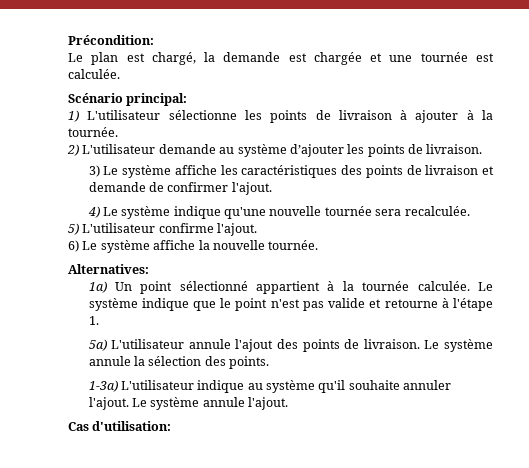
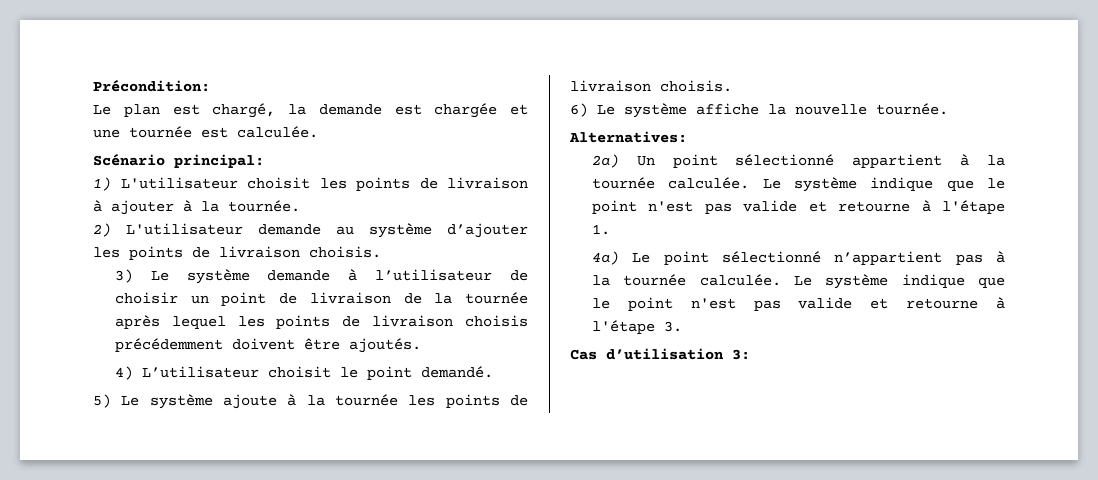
[168,110,237,120] sélectionne -> [247,177,310,189] choisit
[426,144,483,154] livraison. -> [219,246,381,258] livraison choisis.
[174,165,495,178] [88,182,272,195] [87,206,470,219] [68,223,258,236] affiche les caractéristiques des points de livraison et demande de confirmer l'ajout. // 4) Le système indique qu'une nouvelle tournée sera recalculée. // 5) L'utilisateur confirme l'ajout. -> [267,269,528,281] [114,292,528,306] [114,315,528,329] [114,338,421,353] [114,366,493,380] [93,394,528,409] [570,80,732,92] demande à l’utilisateur de choisir un point de livraison de la tournée après lequel les points de livraison choisis précédemment doivent être ajoutés. // 4) L’utilisateur choisit le point demandé. // 5) Le système ajoute à la tournée les points de livraison choisis.
[88,281,107,293] 1a) -> [591,154,619,168] 2a)
[88,339,493,352] [88,356,270,369] [88,380,452,393] [88,397,289,410] 5a) L'utilisateur annule l'ajout des points de livraison. Le système annule la sélection des points. // 1-3a) L'utilisateur indique au système qu'il souhaite annuler l'ajout. Le système annule l'ajout. -> [591,251,1005,265] [591,274,1005,289] [591,297,1005,311] [591,320,682,334] 4a) Le point sélectionné n’appartient pas à la tournée calculée. Le système indique que le point n'est pas valide et retourne à l'étape 3.
[92,421,172,431] d'utilisation: -> [606,348,750,360] d’utilisation 3:

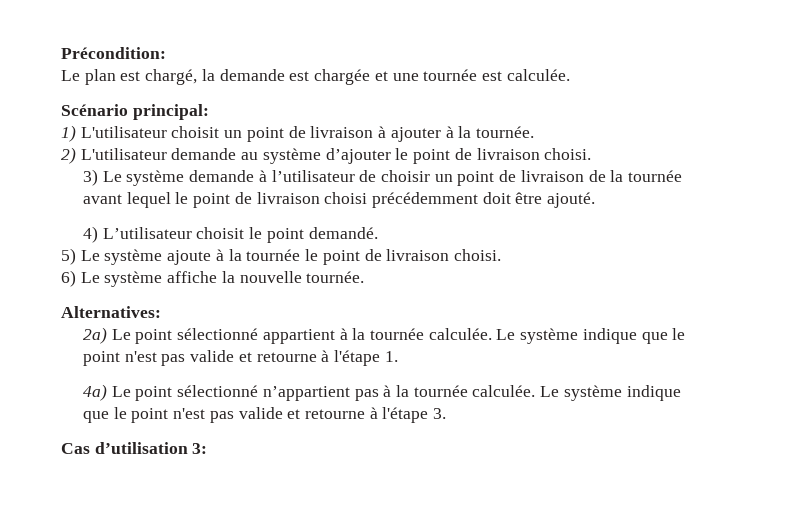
[319,177,410,191] les points -> [224,127,284,142] un point
[93,246,381,260] les points de livraison choisis. -> [395,148,592,164] le point de livraison choisi.
[114,315,528,329] [114,338,421,353] après lequel les points de livraison choisis précédemment doivent être ajoutés. -> [82,192,596,208] avant lequel le point de livraison choisi précédemment doit être ajouté.
[408,394,528,408] [570,80,732,92] les points de livraison choisis. -> [305,249,501,265] le point de livraison choisi.
[636,156,655,166] Un -> [111,329,131,340] Le

